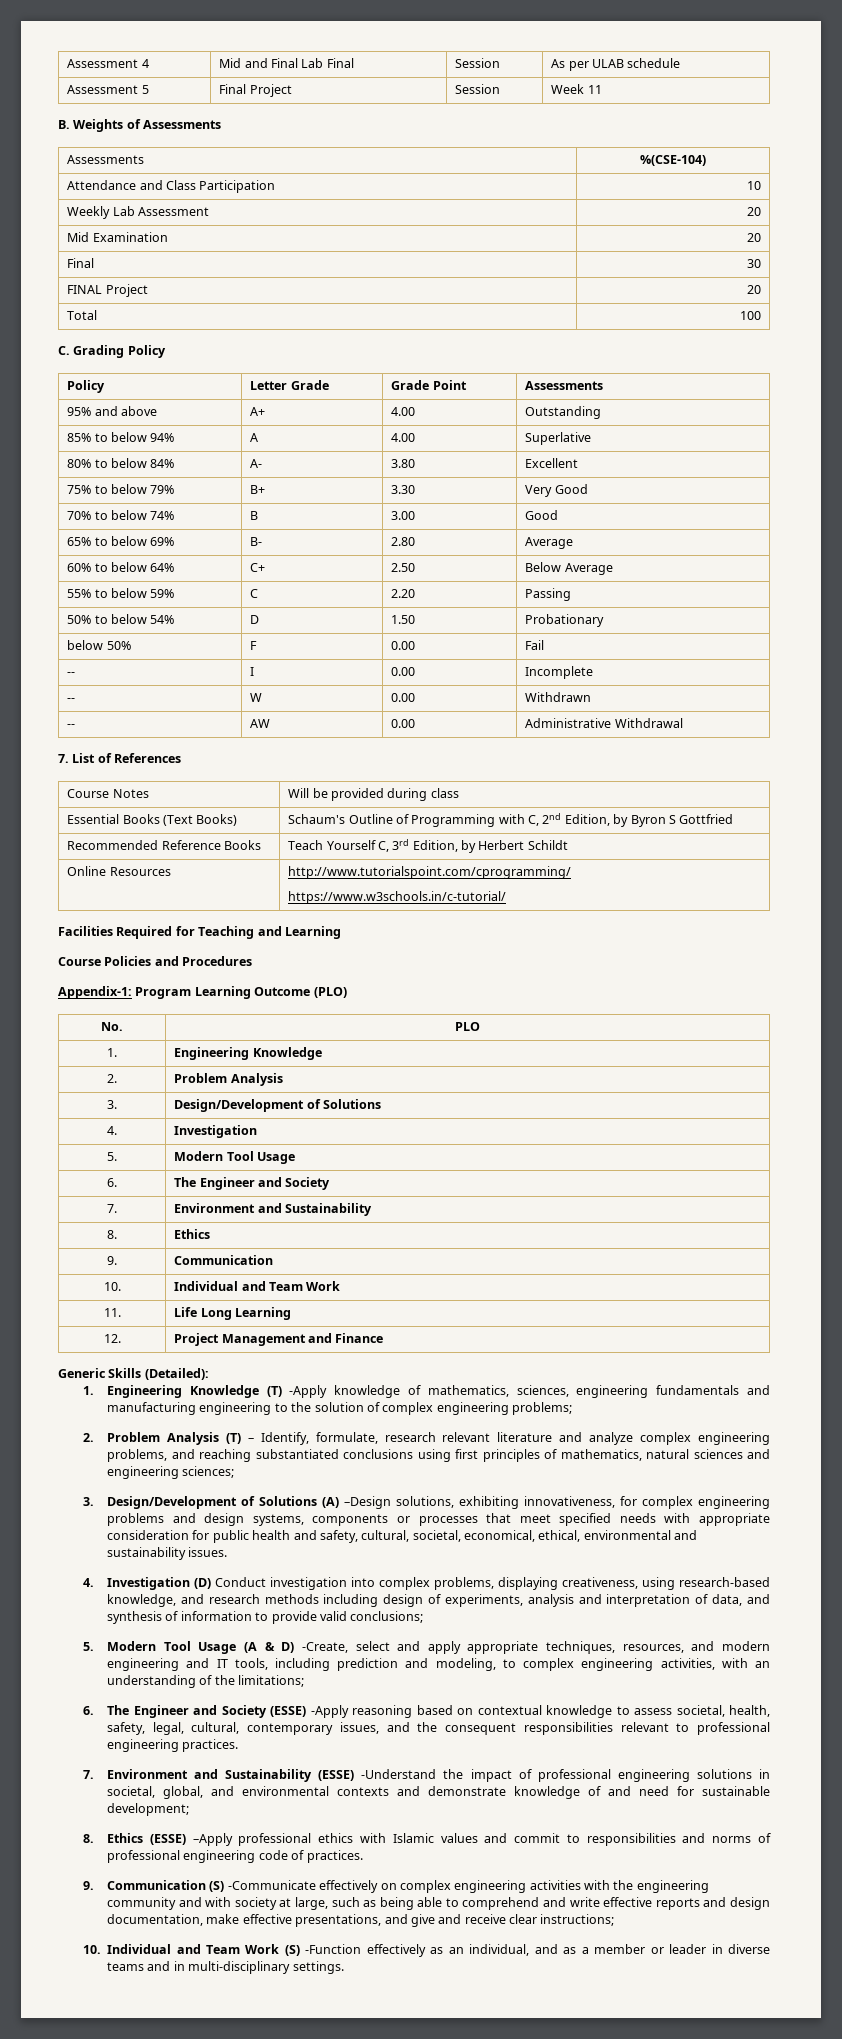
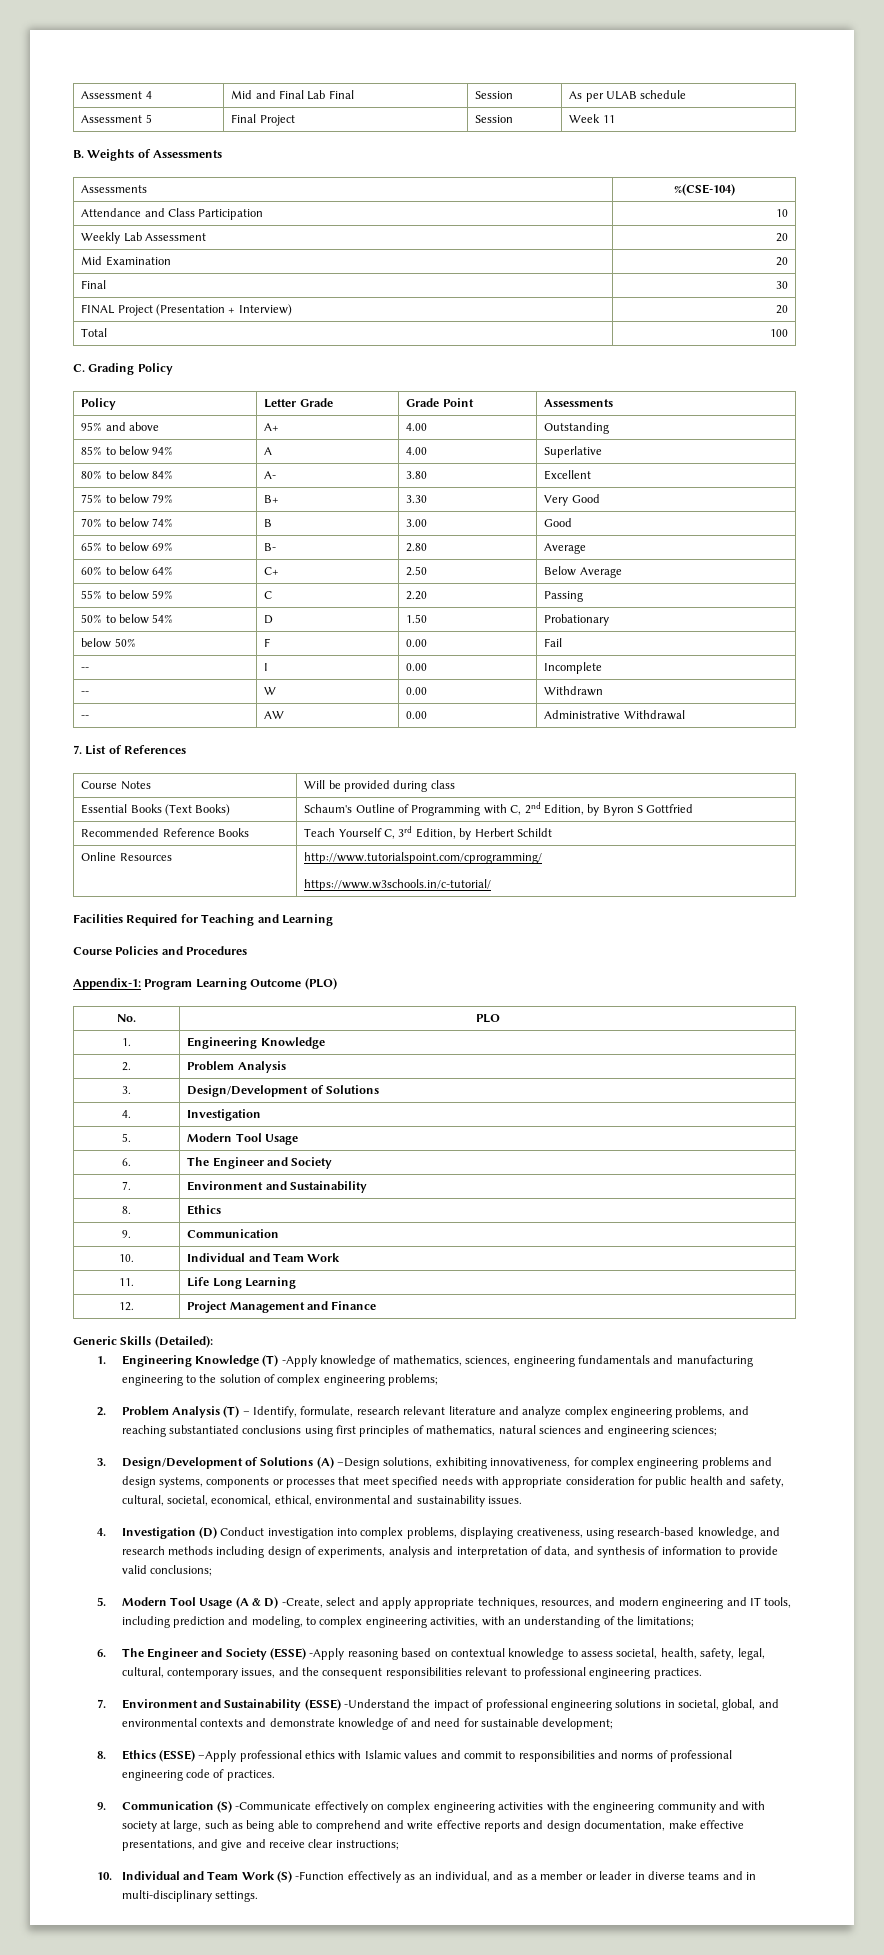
(148, 290) none -> [156,304,292,316] (Presentation + Interview)

